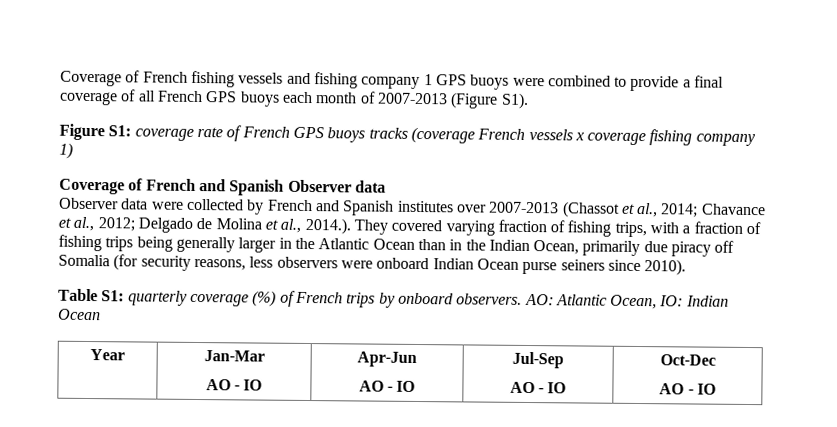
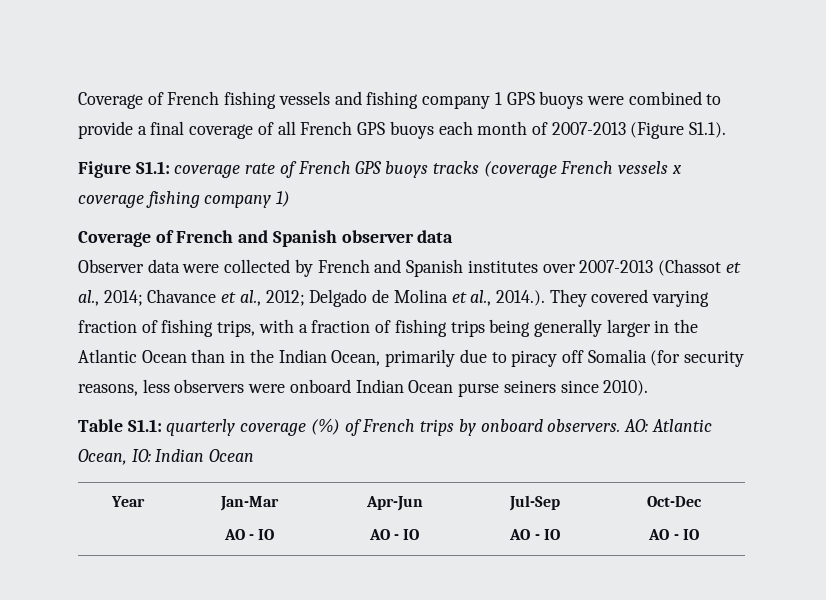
[500,92,529,109] S1). -> [689,122,727,138] S1.1).
[108,125,132,137] S1: -> [135,161,170,174] S1.1:
[287,179,352,193] Observer -> [341,230,414,243] observer
(668, 247) none -> [491,352,507,363] to
[101,290,125,302] S1: -> [127,419,162,432] S1.1:

